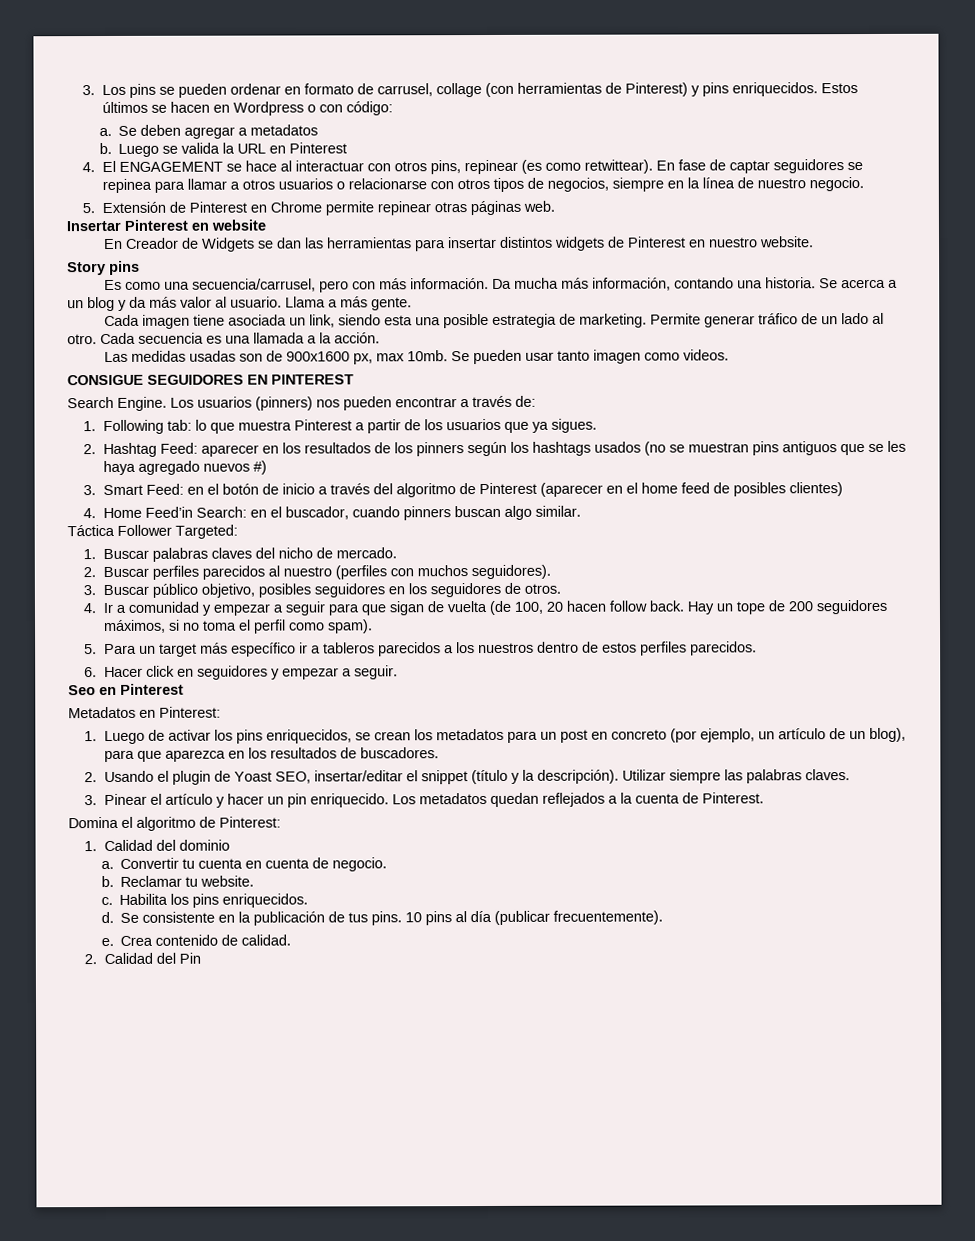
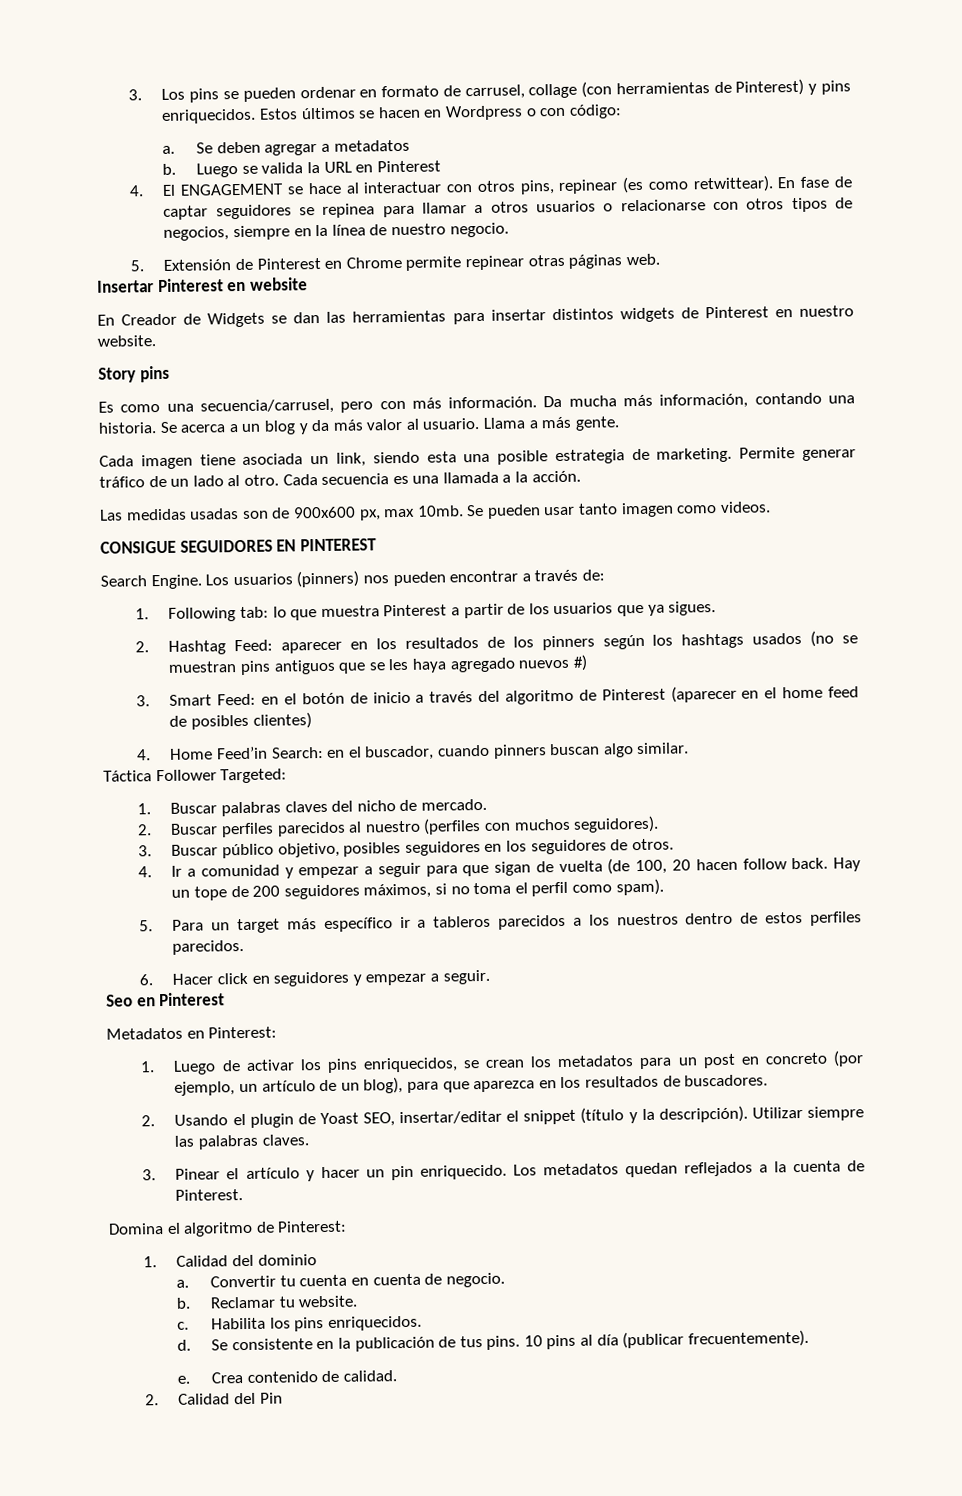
[286,351,351,362] 900x1600 -> [292,506,356,519] 900x600

